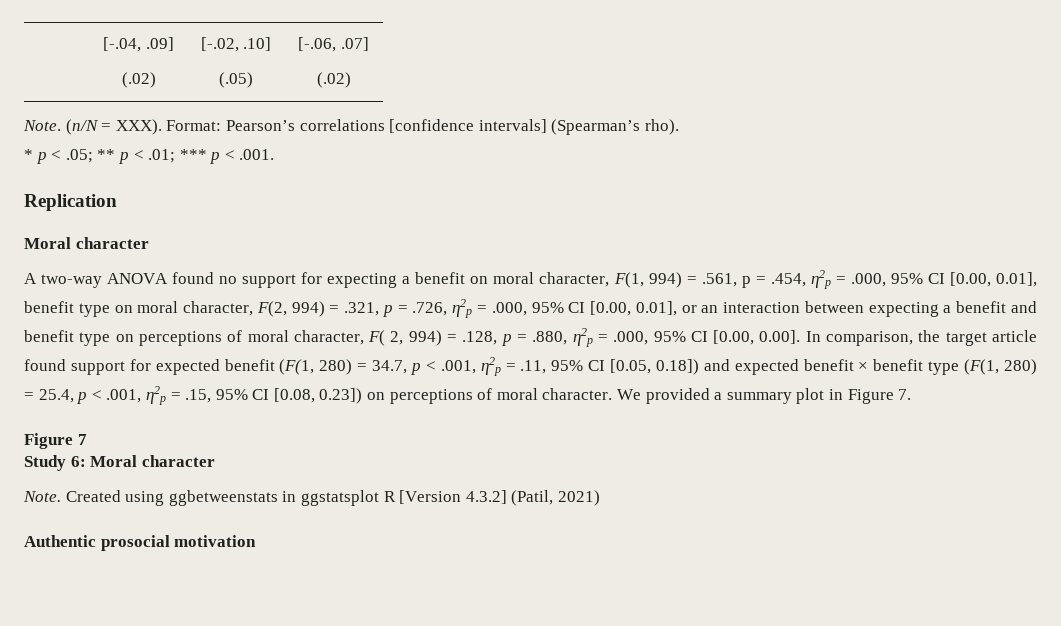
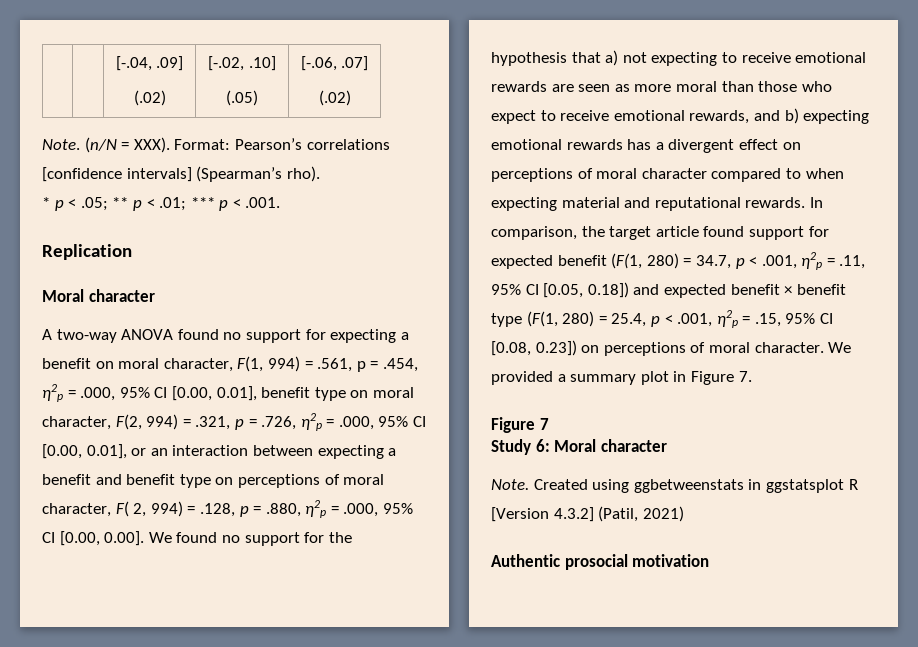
(801, 337) none -> [148,532,352,546] [491,50,867,66] [491,81,832,92] [491,108,870,124] [491,139,801,153] [491,168,844,182] [491,197,806,211] We found no support for the hypothesis that a) not expecting to receive emotional rewards are seen as more moral than those who expect to receive emotional rewards, and b) expecting emotional rewards has a divergent effect on perceptions of moral character compared to when expecting material and reputational rewards.

